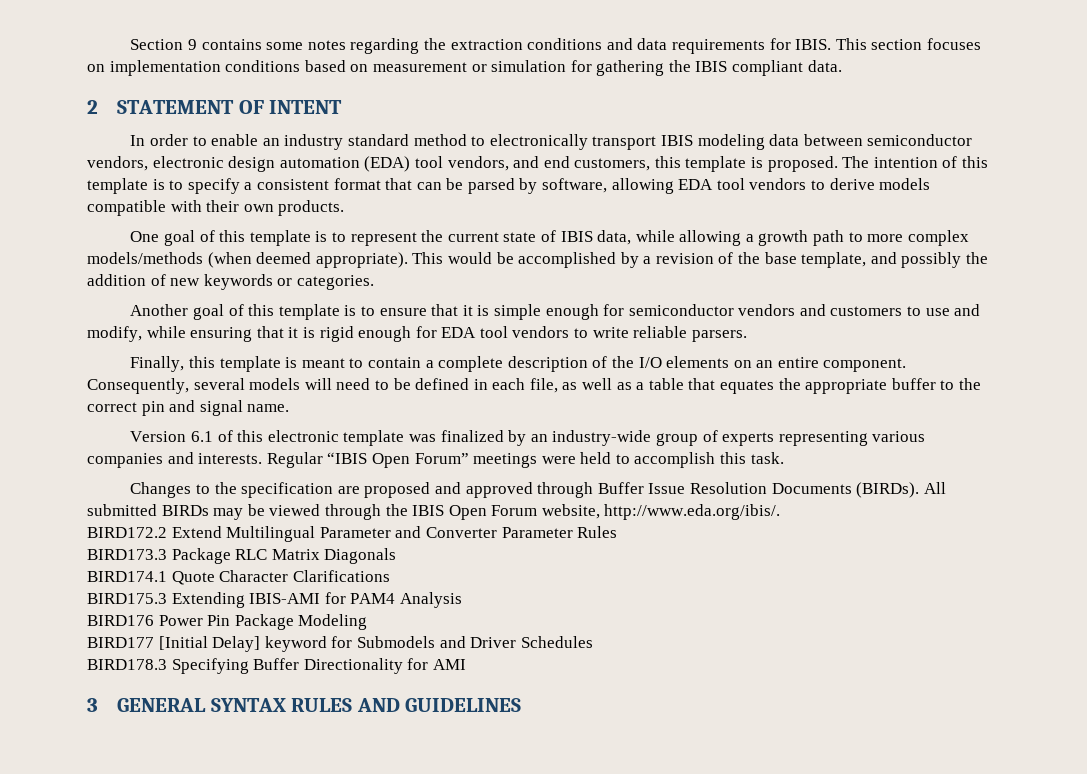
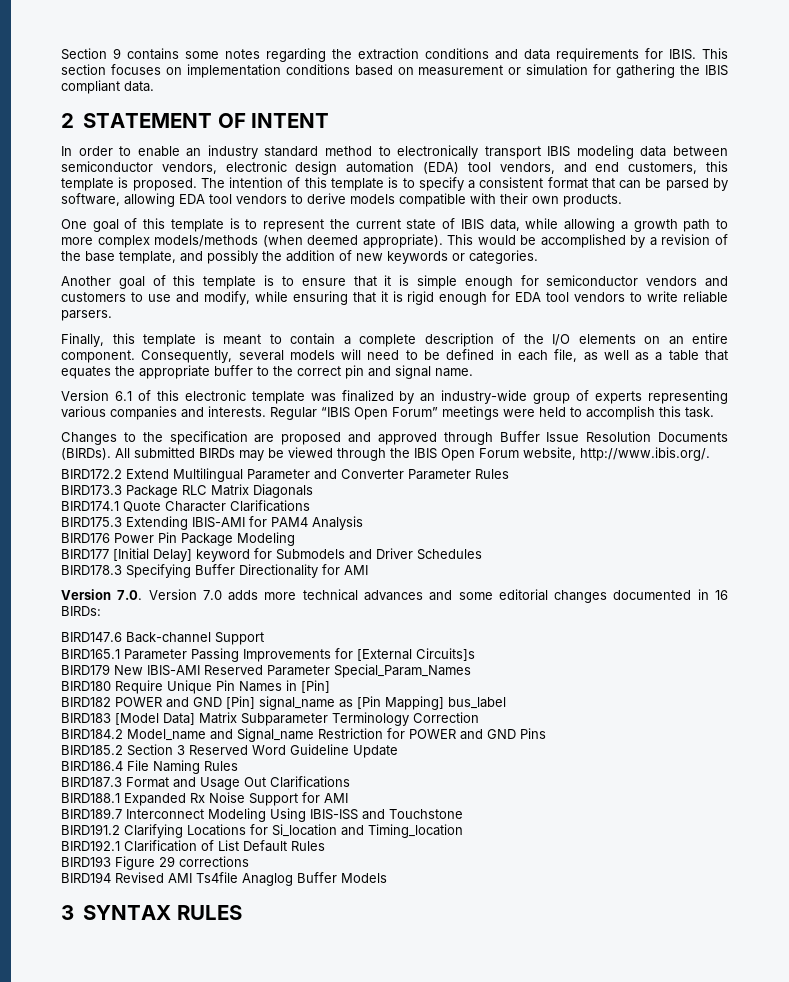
[604,504,781,520] http://www.eda.org/ibis/. -> [580,447,710,461] http://www.ibis.org/.
[87,698,207,712] // 3 GENERAL -> [61,589,729,603] [61,606,101,616] [61,632,264,645] [61,648,475,662] [61,664,471,678] [61,680,330,694] [61,696,506,710] [61,712,479,726] [61,728,546,742] [61,744,398,758] [61,760,238,774] [61,776,350,790] [61,792,348,806] [61,808,463,822] [61,824,463,838] [61,840,325,852] [61,856,249,870] [61,872,387,886] [61,905,74,920] // Version 7.0. Version 7.0 adds more technical advances and some editorial changes documented in 16 BIRDs: // BIRD147.6 Back-channel Support // BIRD165.1 Parameter Passing Improvements for [External Circuits]s // BIRD179 New IBIS-AMI Reserved Parameter Special_Param_Names // BIRD180 Require Unique Pin Names in [Pin] // BIRD182 POWER and GND [Pin] signal_name as [Pin Mapping] bus_label // BIRD183 [Model Data] Matrix Subparameter Terminology Correction // BIRD184.2 Model_name and Signal_name Restriction for POWER and GND Pins // BIRD185.2 Section 3 Reserved Word Guideline Update // BIRD186.4 File Naming Rules // BIRD187.3 Format and Usage Out Clarifications // BIRD188.1 Expanded Rx Noise Support for AMI // BIRD189.7 Interconnect Modeling Using IBIS-ISS and Touchstone // BIRD191.2 Clarifying Locations for Si_location and Timing_location // BIRD192.1 Clarification of List Default Rules // BIRD193 Figure 29 corrections // BIRD194 Revised AMI Ts4file Anaglog Buffer Models // 3
[356,698,522,712] AND GUIDELINES -> (242, 912) none

